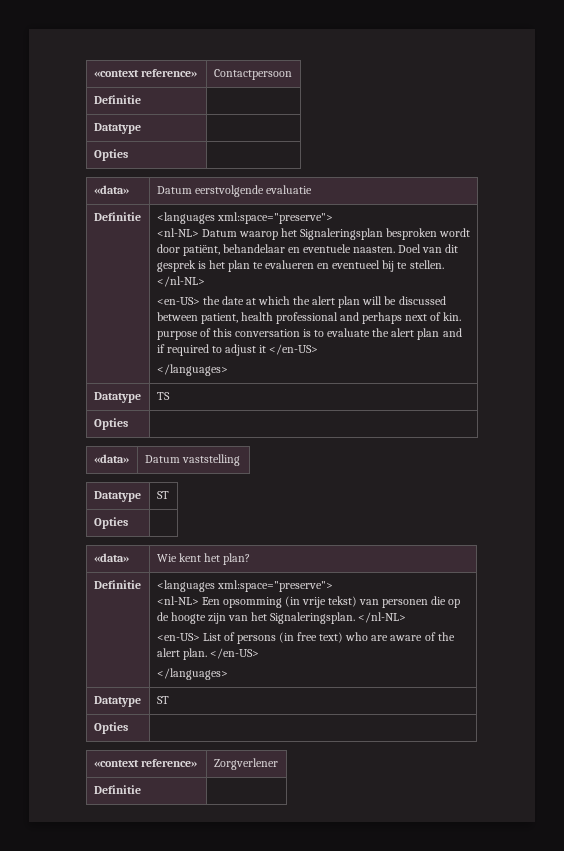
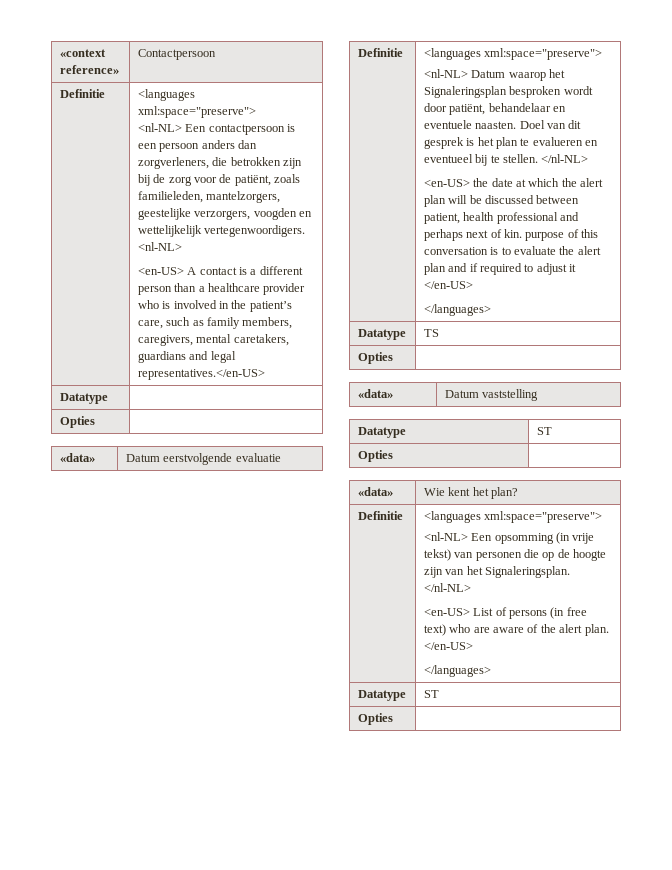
(141, 99) none -> [137,89,195,101] [137,106,256,118] [137,123,296,135] [137,140,258,152] [137,157,303,169] [137,174,301,186] [137,191,281,203] [137,208,313,220] [137,225,306,237] [137,242,182,251] [137,266,303,275] [137,283,306,295] [137,300,292,312] [137,317,293,329] [137,334,289,346] [137,351,236,363] [137,369,265,380] <languages xml:space="preserve"> // <nl-NL> Een contactpersoon is een persoon anders dan zorgverleners, die betrokken zijn bij de zorg voor de patiënt, zoals familieleden, mantelzorgers, geestelijke verzorgers, voogden en wettelijkelijk vertegenwoordigers. <nl-NL> // <en-US> A contact is a different person than a healthcare provider who is involved in the patient’s care, such as family members, caregivers, mental caretakers, guardians and legal representatives.</en-US>
[93,759,197,767] [213,758,278,770] [93,785,141,794] // «context reference» | Zorgverlener // Definitie | -> (393, 719) none

